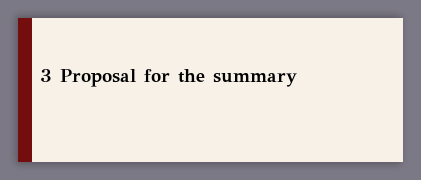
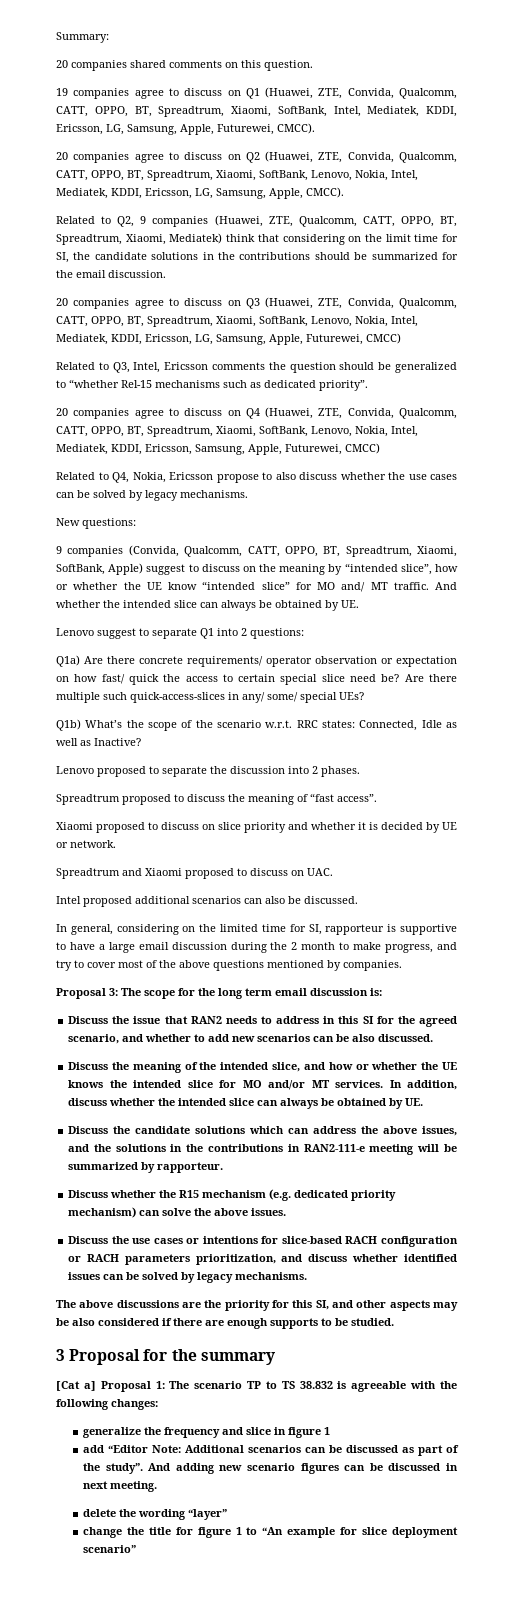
(40, 75) none -> [56,32,109,43] [56,60,313,71] [56,87,458,99] [56,106,457,117] [56,123,315,135] [56,151,458,163] [56,170,418,181] [56,187,344,199] [56,215,457,227] [56,233,458,245] [56,252,458,263] [56,270,166,278] [56,297,458,309] [56,316,418,327] [56,333,401,345] [56,362,458,373] [56,379,368,391] [56,407,458,419] [56,426,418,437] [56,443,380,455] [56,472,457,483] [56,490,248,501] [56,518,136,529] [56,545,457,557] [56,563,459,575] [56,581,457,592] [56,600,359,611] [56,628,304,639] [56,655,457,667] [56,674,458,685] [56,692,364,703] [56,719,457,731] [56,738,141,746] [56,766,360,777] [56,793,377,805] [56,822,457,833] [56,840,116,848] [56,868,333,879] [56,896,358,907] [56,924,457,935] [56,942,457,953] [56,960,402,971] [56,988,382,999] [68,1016,457,1027] [68,1034,434,1044] [68,1062,457,1073] [68,1080,458,1090] [68,1098,424,1109] [68,1126,457,1136] [68,1144,458,1155] [68,1162,224,1173] [68,1189,397,1201] [68,1207,287,1218] [68,1236,458,1247] [68,1254,457,1265] [68,1272,308,1283] [56,1300,458,1311] [56,1318,394,1329] Summary: // 20 companies shared comments on this question. // 19 companies agree to discuss on Q1 (Huawei, ZTE, Convida, Qualcomm, CATT, OPPO, BT, Spreadtrum, Xiaomi, SoftBank, Intel, Mediatek, KDDI, Ericsson, LG, Samsung, Apple, Futurewei, CMCC). // 20 companies agree to discuss on Q2 (Huawei, ZTE, Convida, Qualcomm, CATT, OPPO, BT, Spreadtrum, Xiaomi, SoftBank, Lenovo, Nokia, Intel, Mediatek, KDDI, Ericsson, LG, Samsung, Apple, CMCC). // Related to Q2, 9 companies (Huawei, ZTE, Qualcomm, CATT, OPPO, BT, Spreadtrum, Xiaomi, Mediatek) think that considering on the limit time for SI, the candidate solutions in the contributions should be summarized for the email discussion. // 20 companies agree to discuss on Q3 (Huawei, ZTE, Convida, Qualcomm, CATT, OPPO, BT, Spreadtrum, Xiaomi, SoftBank, Lenovo, Nokia, Intel, Mediatek, KDDI, Ericsson, LG, Samsung, Apple, Futurewei, CMCC) // Related to Q3, Intel, Ericsson comments the question should be generalized to “whether Rel-15 mechanisms such as dedicated priority”. // 20 companies agree to discuss on Q4 (Huawei, ZTE, Convida, Qualcomm, CATT, OPPO, BT, Spreadtrum, Xiaomi, SoftBank, Lenovo, Nokia, Intel, Mediatek, KDDI, Ericsson, Samsung, Apple, Futurewei, CMCC) // Related to Q4, Nokia, Ericsson propose to also discuss whether the use cases can be solved by legacy mechanisms. // New questions: // 9 companies (Convida, Qualcomm, CATT, OPPO, BT, Spreadtrum, Xiaomi, SoftBank, Apple) suggest to discuss on the meaning by “intended slice”, how or whether the UE know “intended slice” for MO and/ MT traffic. And whether the intended slice can always be obtained by UE. // Lenovo suggest to separate Q1 into 2 questions: // Q1a) Are there concrete requirements/ operator observation or expectation on how fast/ quick the access to certain special slice need be? Are there multiple such quick-access-slices in any/ some/ special UEs? // Q1b) What’s the scope of the scenario w.r.t. RRC states: Connected, Idle as well as Inactive? // Lenovo proposed to separate the discussion into 2 phases. // Spreadtrum proposed to discuss the meaning of “fast access”. // Xiaomi proposed to discuss on slice priority and whether it is decided by UE or network. // Spreadtrum and Xiaomi proposed to discuss on UAC. // Intel proposed additional scenarios can also be discussed. // In general, considering on the limited time for SI, rapporteur is supportive to have a large email discussion during the 2 month to make progress, and try to cover most of the above questions mentioned by companies. // Proposal 3: The scope for the long term email discussion is: // Discuss the issue that RAN2 needs to address in this SI for the agreed scenario, and whether to add new scenarios can be also discussed. // Discuss the meaning of the intended slice, and how or whether the UE knows the intended slice for MO and/or MT services. In addition, discuss whether the intended slice can always be obtained by UE. // Discuss the candidate solutions which can address the above issues, and the solutions in the contributions in RAN2-111-e meeting will be summarized by rapporteur. // Discuss whether the R15 mechanism (e.g. dedicated priority mechanism) can solve the above issues. // Discuss the use cases or intentions for slice-based RACH configuration or RACH parameters prioritization, and discuss whether identified issues can be solved by legacy mechanisms. // The above discussions are the priority for this SI, and other aspects may be also considered if there are enough supports to be studied. //
(297, 79) none -> [56,1381,458,1392] [56,1399,158,1410] [83,1427,331,1438] [83,1445,460,1456] [83,1463,458,1474] [83,1481,158,1492] [83,1509,228,1520] [83,1527,459,1538] [83,1545,137,1553] // [Cat a] Proposal 1: The scenario TP to TS 38.832 is agreeable with the following changes: // generalize the frequency and slice in figure 1 // add “Editor Note: Additional scenarios can be discussed as part of the study”. And adding new scenario figures can be discussed in next meeting. // delete the wording “layer” // change the title for figure 1 to “An example for slice deployment scenario”

